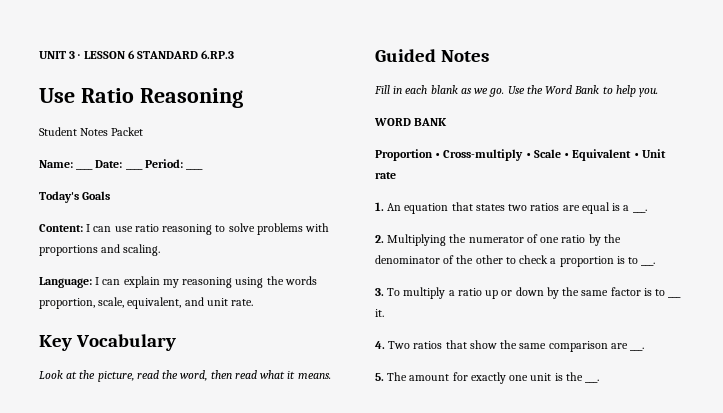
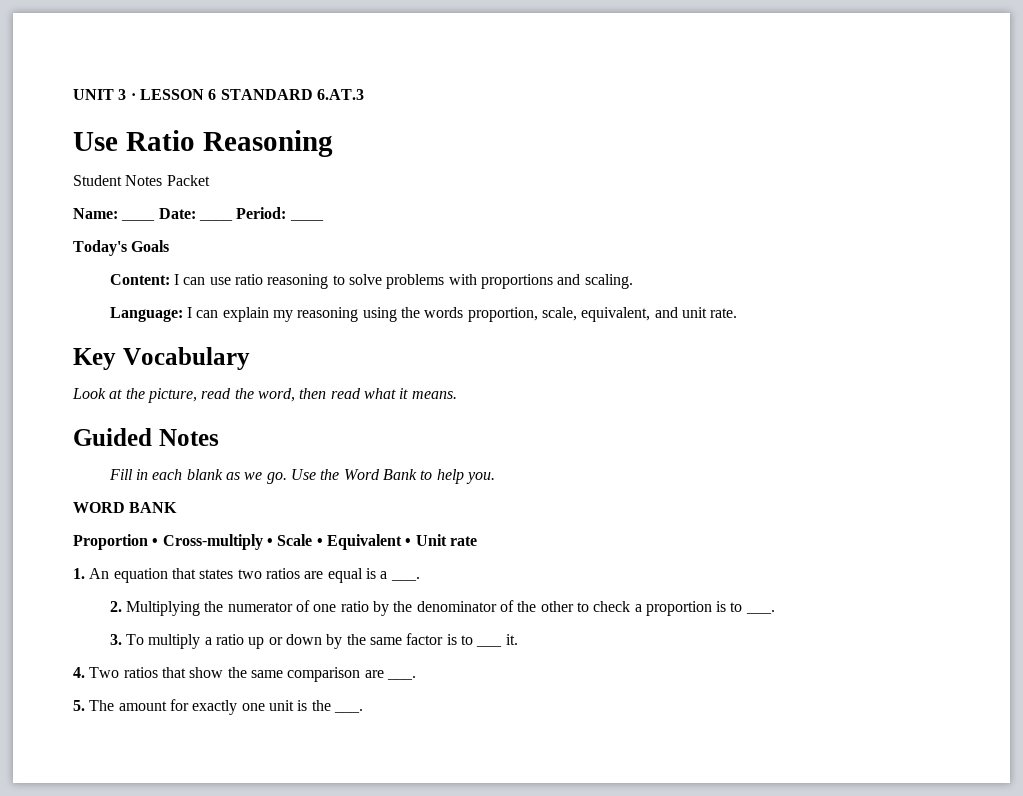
[201,50,235,59] 6.RP.3 -> [316,89,364,100] 6.AT.3

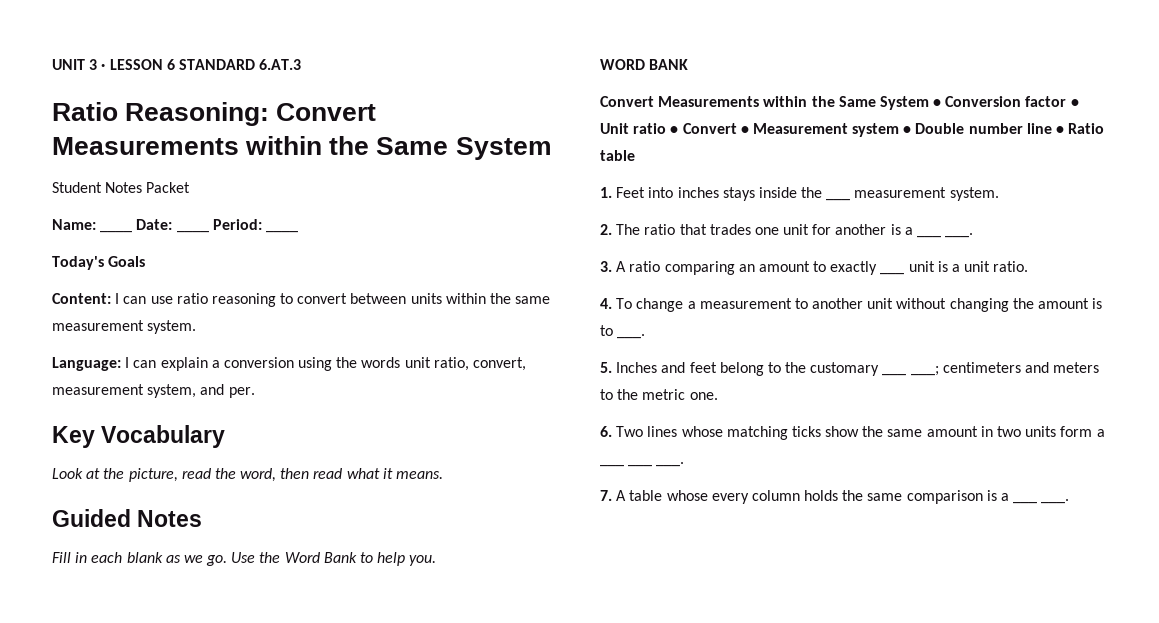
[73,130,333,157] Use Ratio Reasoning -> [52,102,377,126] [52,136,552,160] Ratio Reasoning: Convert Measurements within the Same System
[348,274,633,289] solve problems with proportions and scaling. -> [297,293,551,304] [52,320,197,334] convert between units within the same measurement system.
[273,307,359,322] my reasoning -> [211,357,294,368] a conversion
[467,307,738,322] proportion, scale, equivalent, and unit rate. -> [404,357,527,371] [52,384,255,398] unit ratio, convert, measurement system, and per.
[73,534,477,550] [73,568,420,583] [109,600,775,616] [109,633,473,649] [476,645,503,647] [505,634,518,645] [73,667,416,682] [73,699,331,715] Proportion • Cross-multiply • Scale • Equivalent • Unit rate // 1. An equation that states two ratios are equal is a ___. // 2. Multiplying the numerator of one ratio by the denominator of the other to check a proportion is to ___. // 3. To multiply a ratio up or down by the same factor is to ___ it. // 4. Two ratios that show the same comparison are ___. // 5. The amount for exactly one unit is the -> [600,96,1079,110] [600,123,1105,137] [600,150,635,161] [600,187,823,201] [826,198,851,201] [854,187,999,201] [600,224,913,235] [917,233,974,238] [600,261,905,275] [908,261,1029,272] [600,298,1103,312] [600,325,646,339] [600,362,1100,376] [600,389,718,400] [600,426,1105,440] [600,462,685,467] [600,490,1010,504] [1013,501,1038,504] Convert Measurements within the Same System • Conversion factor • Unit ratio • Convert • Measurement system • Double number line • Ratio table // 1. Feet into inches stays inside the ___ measurement system. // 2. The ratio that trades one unit for another is a ___ ___. // 3. A ratio comparing an amount to exactly ___ unit is a unit ratio. // 4. To change a measurement to another unit without changing the amount is to ___. // 5. Inches and feet belong to the customary ___ ___; centimeters and meters to the metric one. // 6. Two lines whose matching ticks show the same amount in two units form a ___ ___ ___. // 7. A table whose every column holds the same comparison is a ___

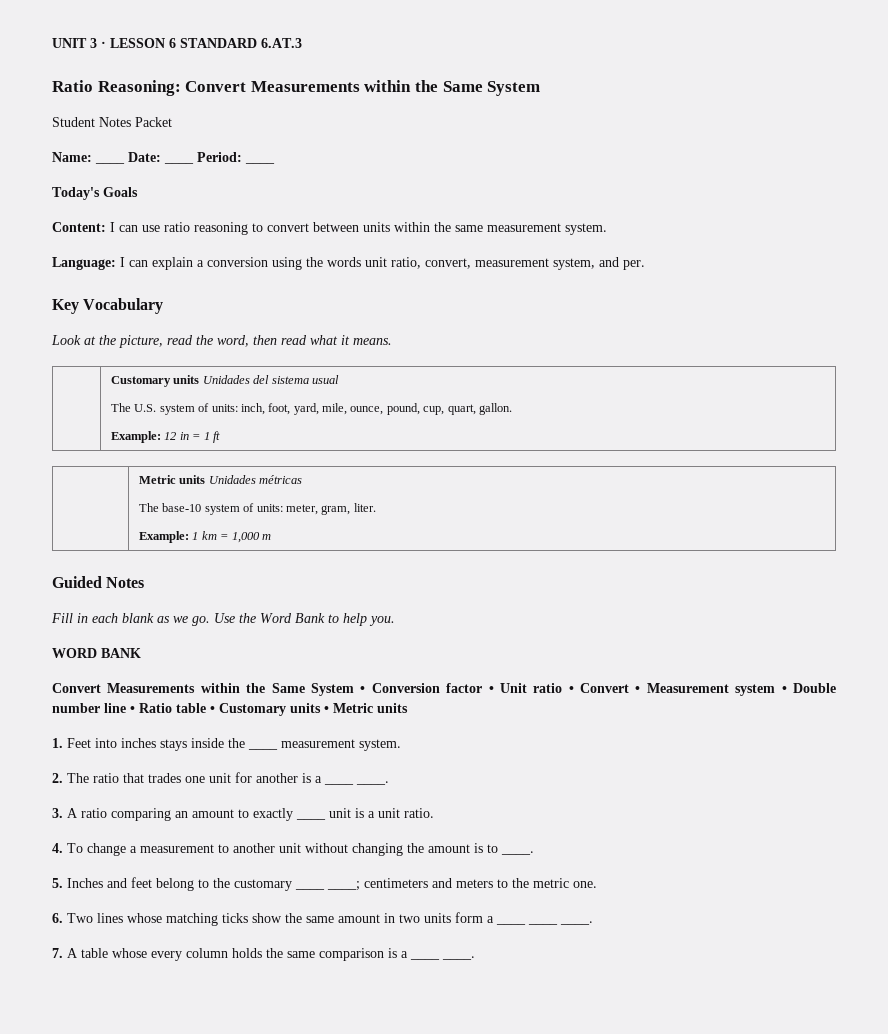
(444, 475) none -> [111,375,339,387] [111,403,512,415] [111,431,220,443] [139,475,303,484] [139,503,376,515] [139,531,271,543] // | Customary units Unidades del sistema usual // The U.S. system of units: inch, foot, yard, mile, ounce, pound, cup, quart, gallon. // Example: 12 in = 1 ft // | Metric units Unidades métricas // The base-10 system of units: meter, gram, liter. // Example: 1 km = 1,000 m
(635, 155) none -> [210,703,408,716] • Customary units • Metric units
[826,198,851,201] ___ -> [248,748,278,750] ____
[917,233,974,238] ___ ___. -> [324,781,389,785] ____ ____.
[880,272,905,275] ___ -> [296,818,326,820] ____
[617,334,646,339] ___. -> [501,851,534,855] ____.
[882,366,939,376] ___ ___; -> [295,881,360,891] ____ ____;
[600,462,685,467] ___ ___ ___. -> [496,921,593,925] ____ ____ ____.
[1013,499,1070,504] ___ ___. -> [410,956,475,960] ____ ____.

